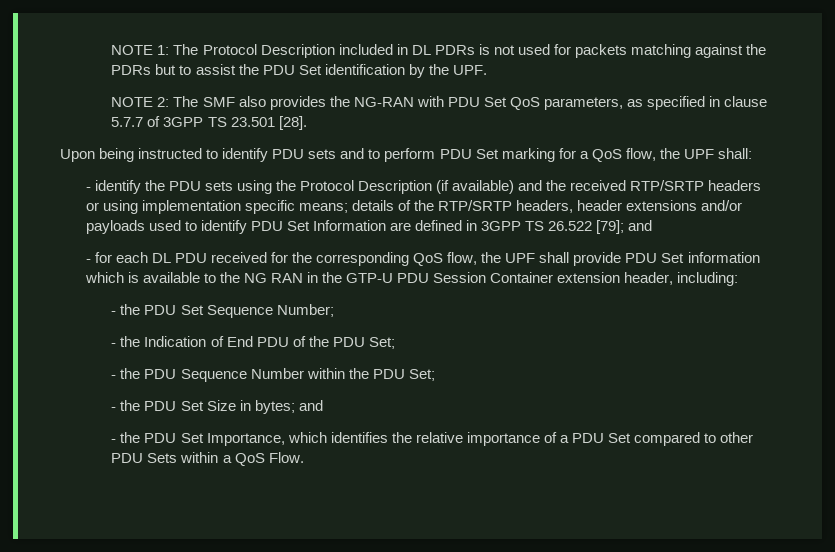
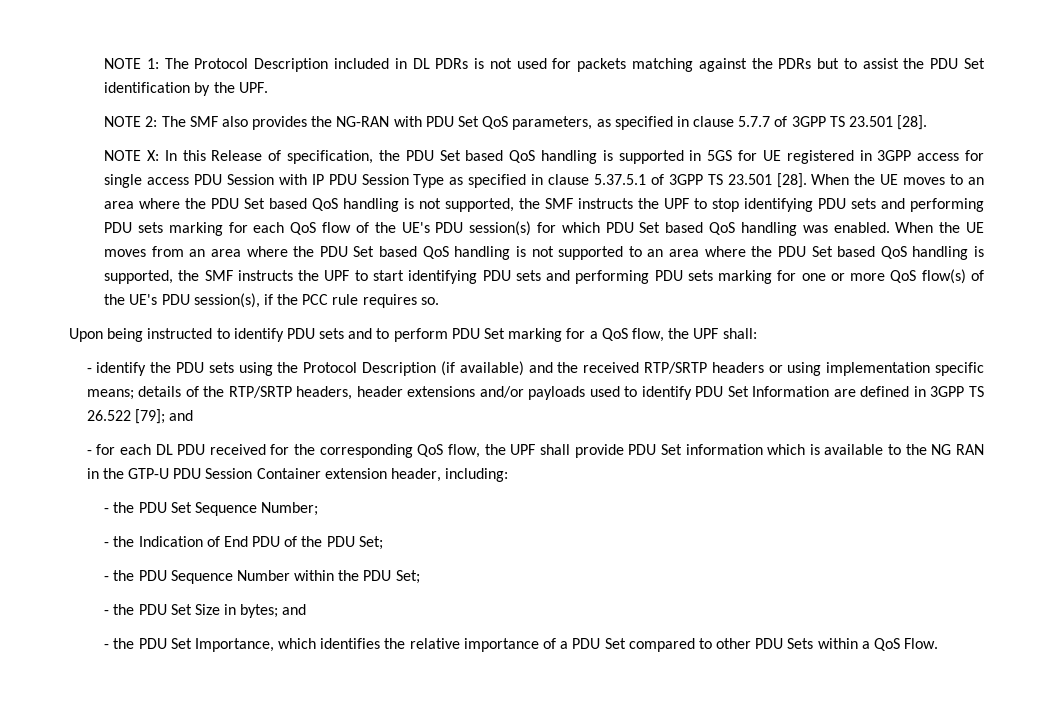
(307, 123) none -> [104,150,985,164] [104,173,985,188] [104,198,984,212] [104,221,985,236] [104,246,984,260] [104,269,985,284] [104,293,439,308] // NOTE X: In this Release of specification, the PDU Set based QoS handling is supported in 5GS for UE registered in 3GPP access for single access PDU Session with IP PDU Session Type as specified in clause 5.37.5.1 of 3GPP TS 23.501 [28]. When the UE moves to an area where the PDU Set based QoS handling is not supported, the SMF instructs the UPF to stop identifying PDU sets and performing PDU sets marking for each QoS flow of the UE's PDU session(s) for which PDU Set based QoS handling was enabled. When the UE moves from an area where the PDU Set based QoS handling is not supported to an area where the PDU Set based QoS handling is supported, the SMF instructs the UPF to start identifying PDU sets and performing PDU sets marking for one or more QoS flow(s) of the UE's PDU session(s), if the PCC rule requires so.

